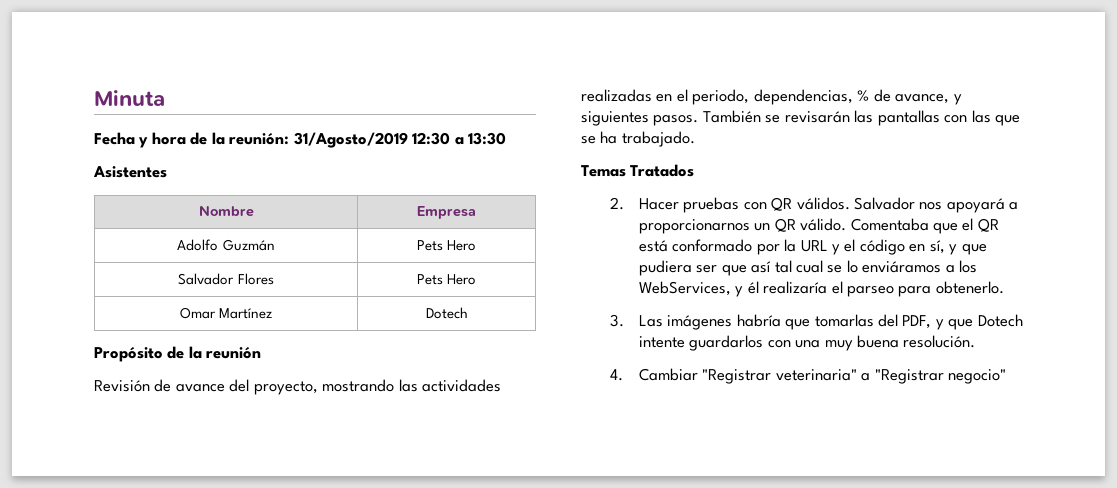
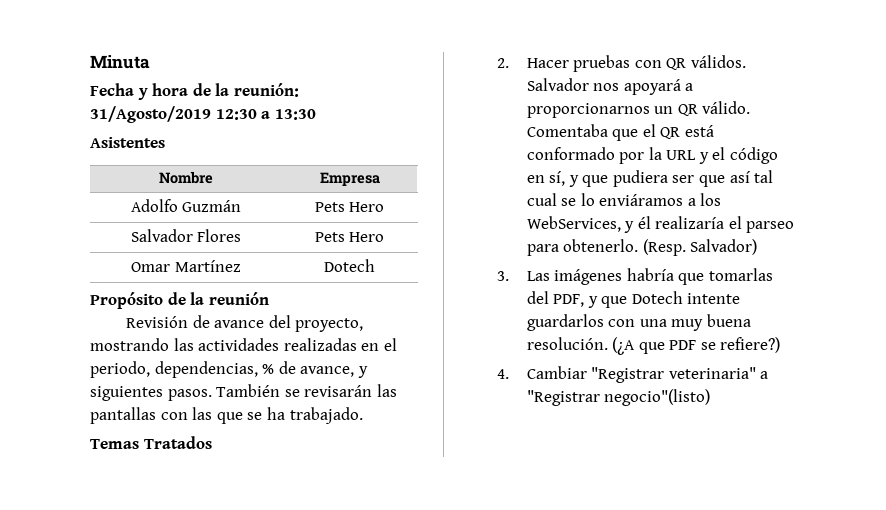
(1004, 287) none -> [642,239,758,256] (Resp. Salvador)
(976, 341) none -> [612,337,781,355] (¿A que PDF se refiere?)
[947,369,1006,384] negocio" -> [604,389,711,406] negocio"(listo)

